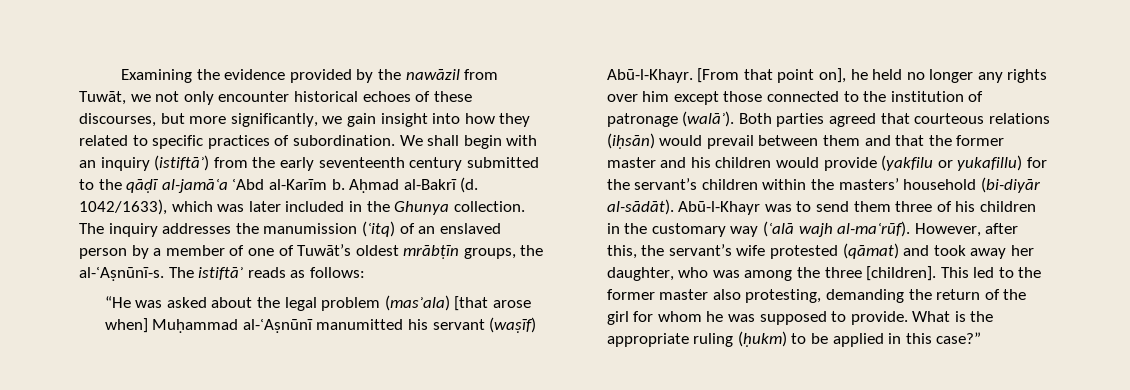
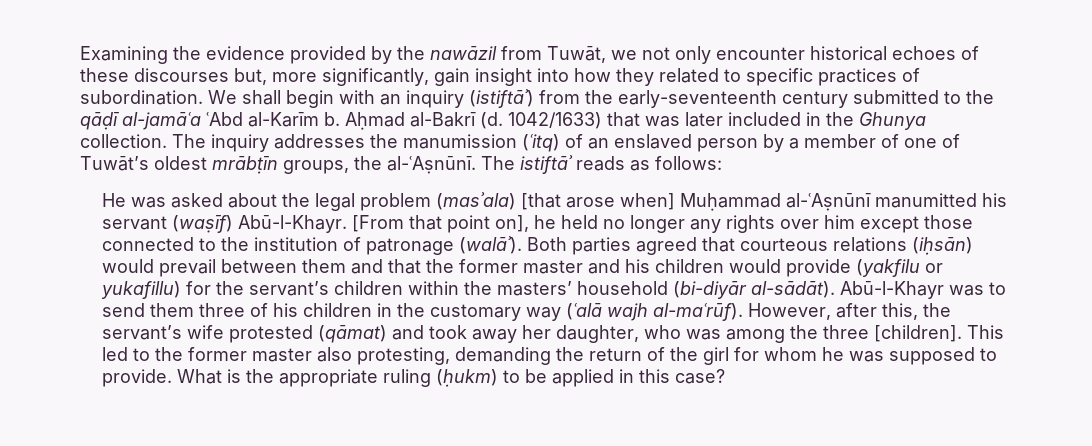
[79,113,185,127] discourses, but -> [134,68,267,85] discourses but,
[322,116,343,124] we -> (429, 77) none
[279,157,405,171] early seventeenth -> [618,90,777,108] early-seventeenth
[79,199,213,215] 1042/1633), which -> [508,112,640,129] 1042/1633) that
[79,267,164,281] al-ʿAṣnūnī-s. -> [387,156,476,174] al-ʿAṣnūnī.
[104,296,131,308] “He -> [101,193,126,207] He
[936,332,982,344] case?” -> [674,369,725,384] case?

